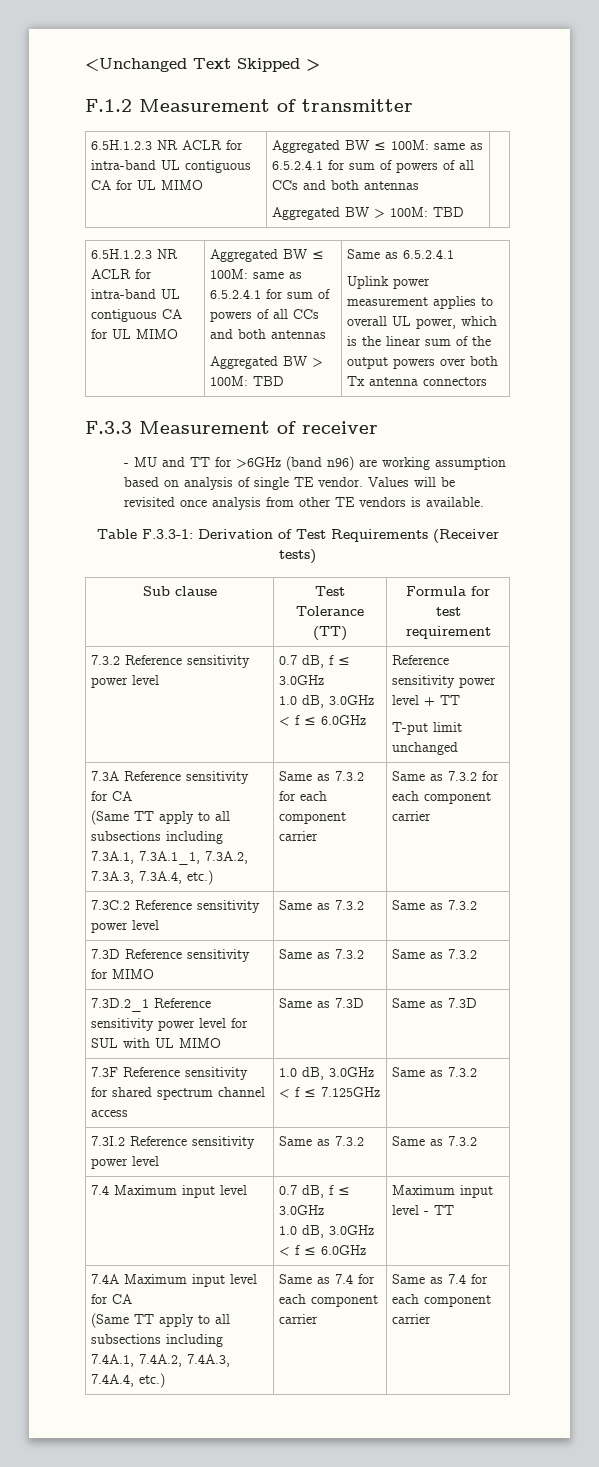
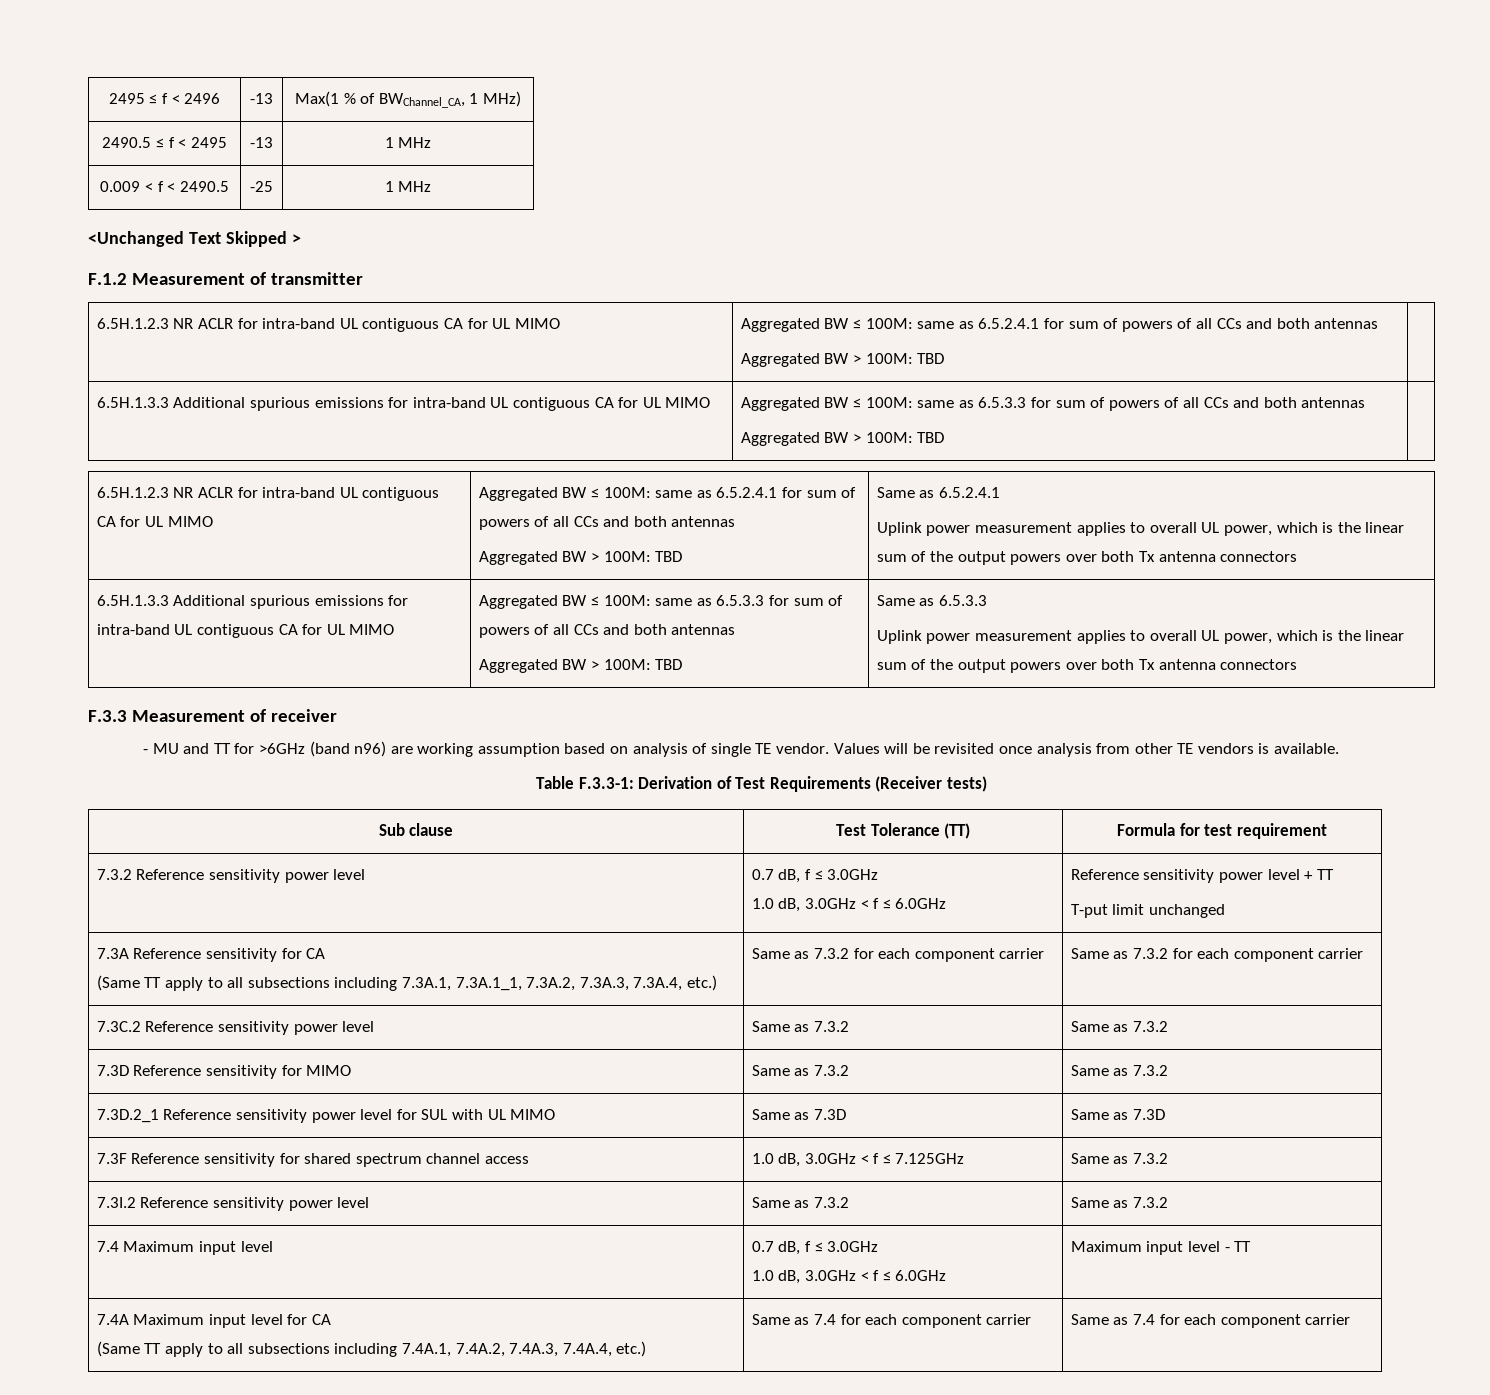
(85, 65) none -> [108,93,221,104] [250,93,273,104] [295,91,521,108] [102,137,227,148] [250,137,273,148] [384,137,432,148] [100,181,229,192] [250,181,273,192] [384,181,432,192] 2495 ≤ f < 2496 | -13 | Max(1 % of BWChannel_CA, 1 MHz) // 2490.5 ≤ f < 2495 | -13 | 1 MHz // 0.009 < f < 2490.5 | -25 | 1 MHz //
(465, 212) none -> [96,397,711,411] [740,397,1366,411] [740,432,945,446] // 6.5H.1.3.3 Additional spurious emissions for intra-band UL contiguous CA for UL MIMO | Aggregated BW ≤ 100M: same as 6.5.3.3 for sum of powers of all CCs and both antennas // Aggregated BW > 100M: TBD |
(488, 381) none -> [96,595,409,609] [96,624,395,638] [478,595,844,609] [478,624,736,638] [478,659,683,673] [876,595,988,606] [876,630,1405,644] [876,659,1298,673] // 6.5H.1.3.3 Additional spurious emissions for intra-band UL contiguous CA for UL MIMO | Aggregated BW ≤ 100M: same as 6.5.3.3 for sum of powers of all CCs and both antennas // Aggregated BW > 100M: TBD | Same as 6.5.3.3 // Uplink power measurement applies to overall UL power, which is the linear sum of the output powers over both Tx antenna connectors

